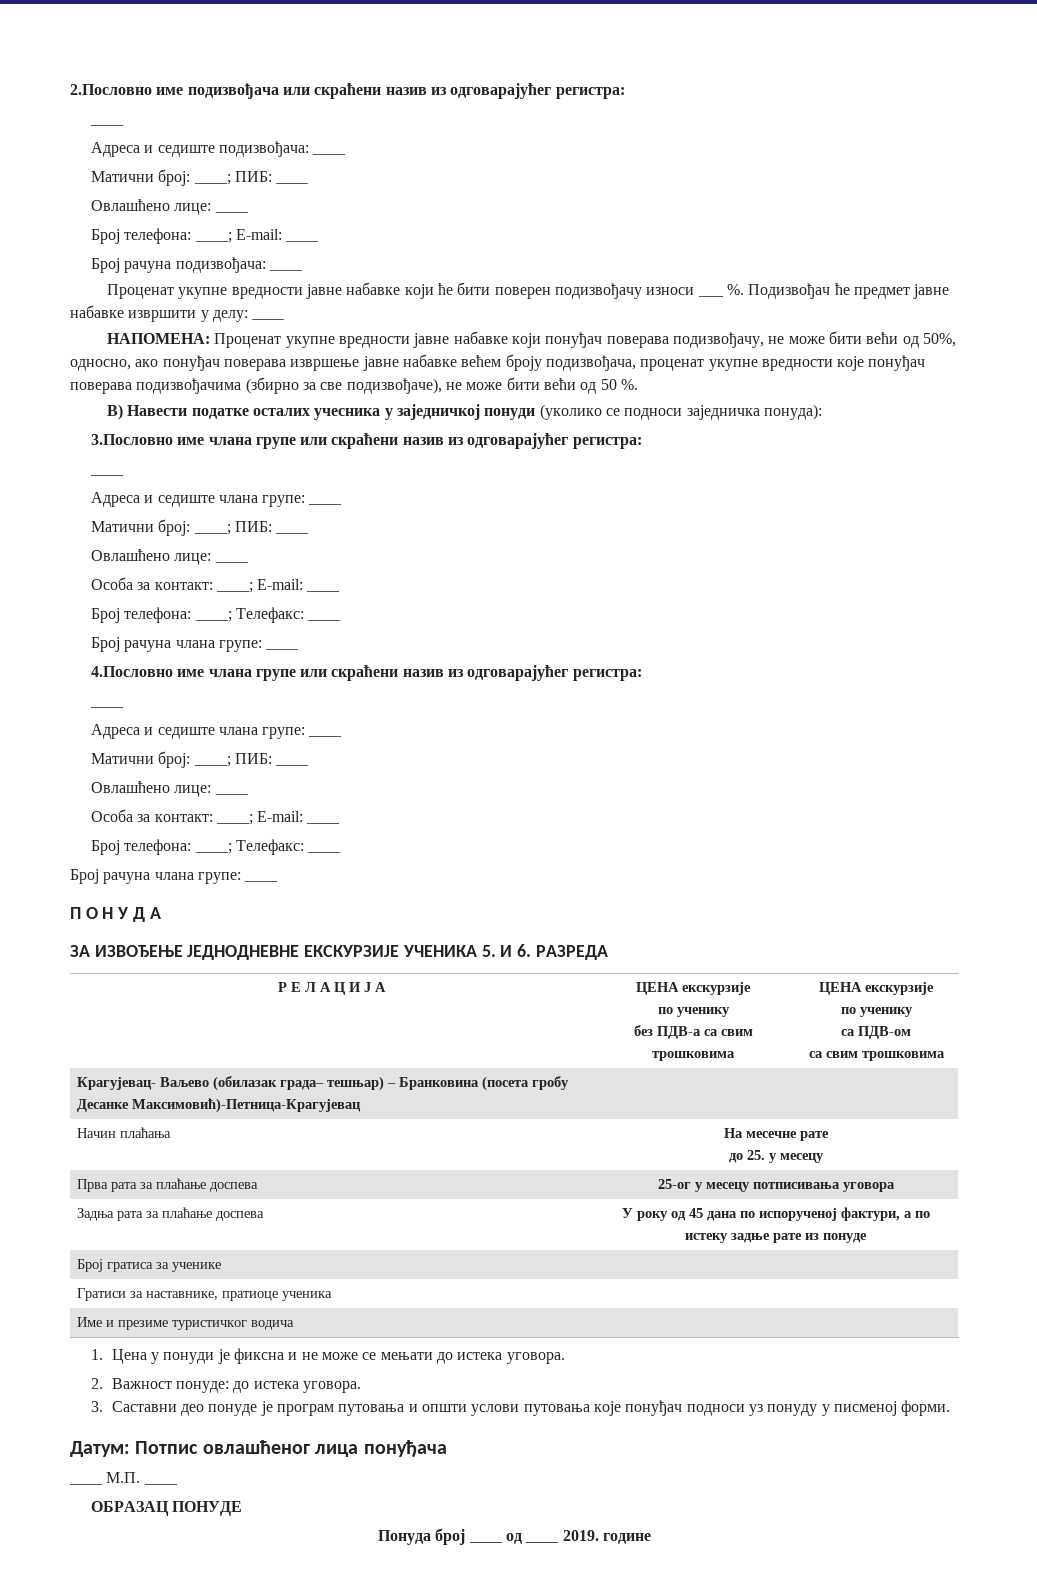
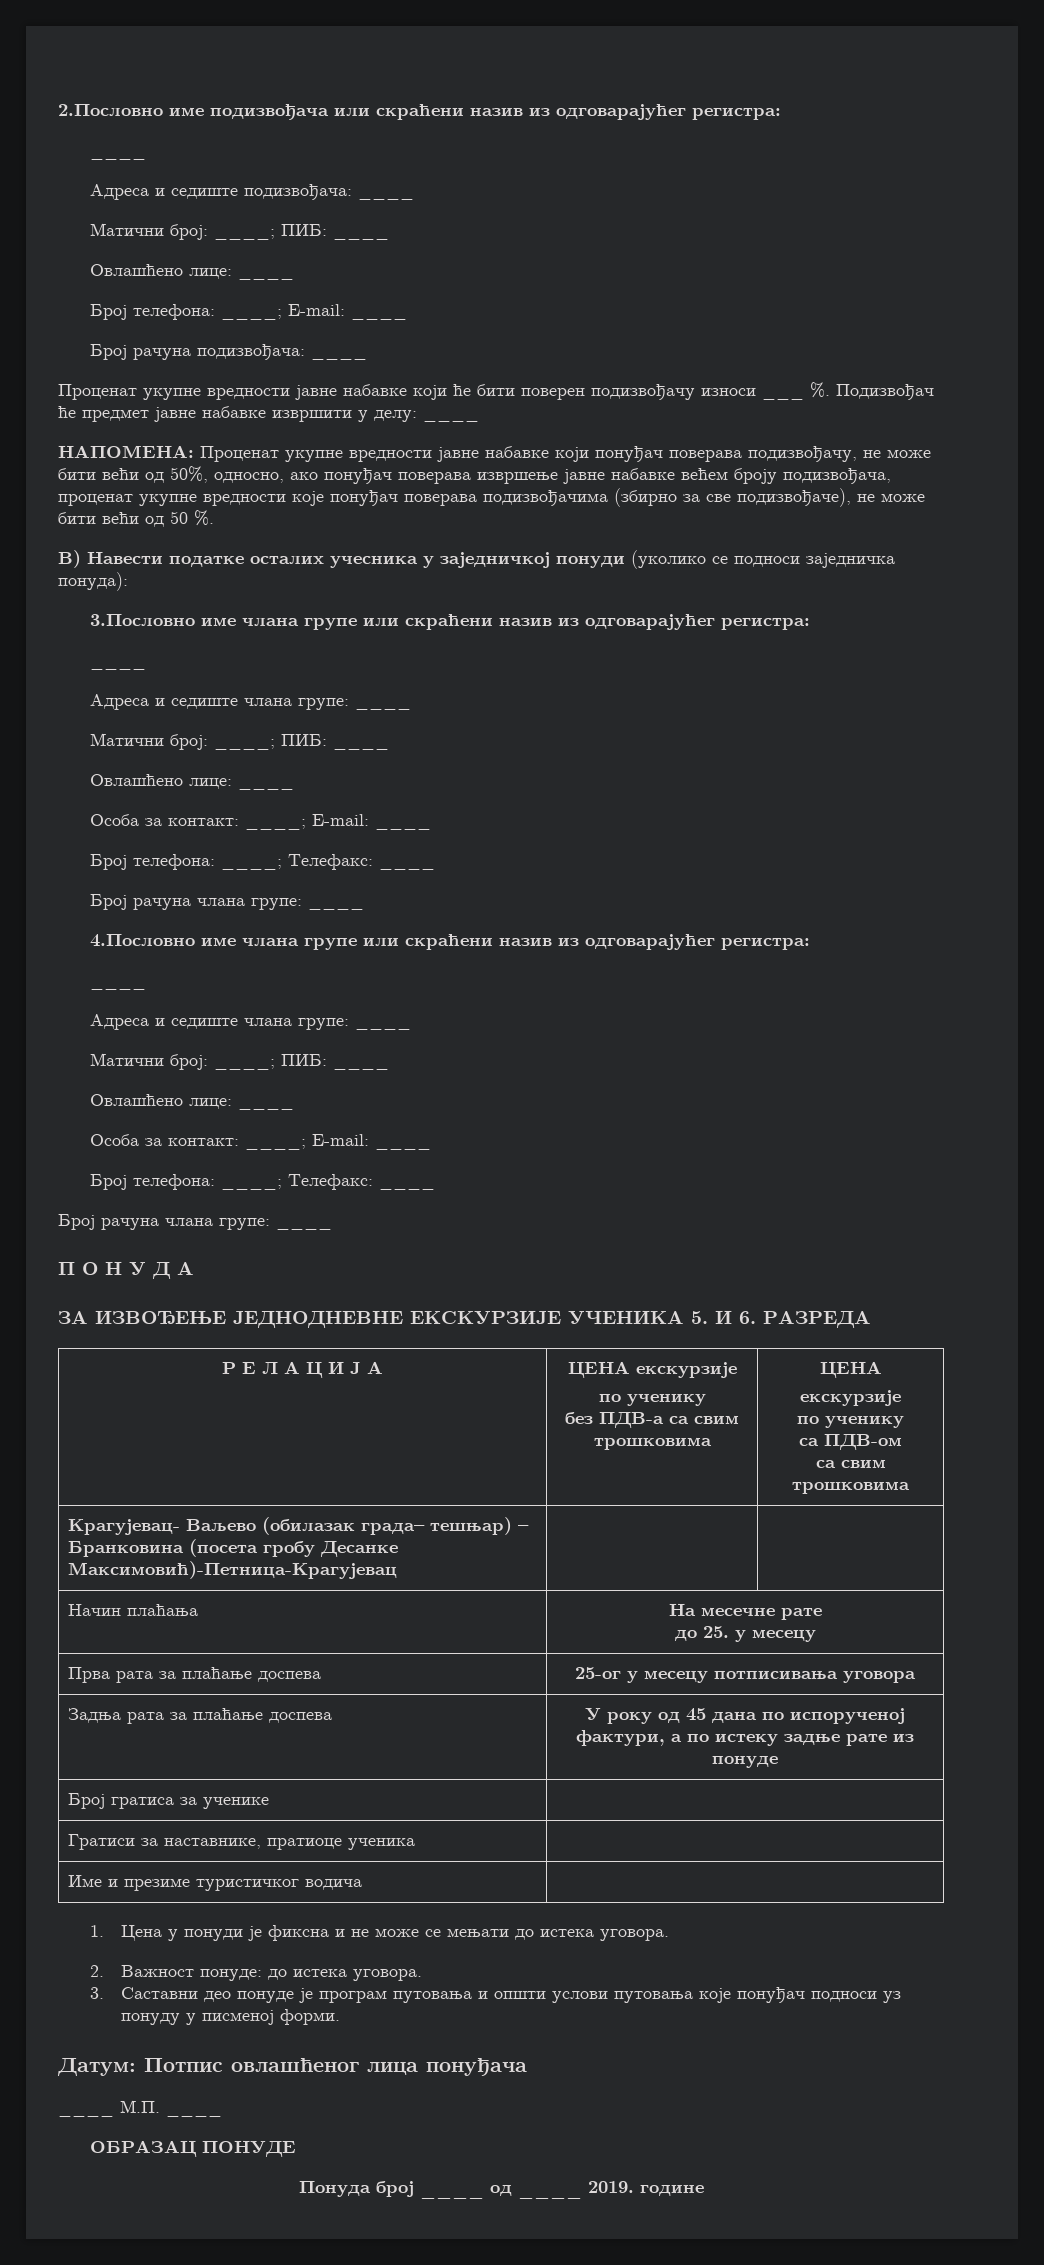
(862, 988) none -> (882, 1369) //

